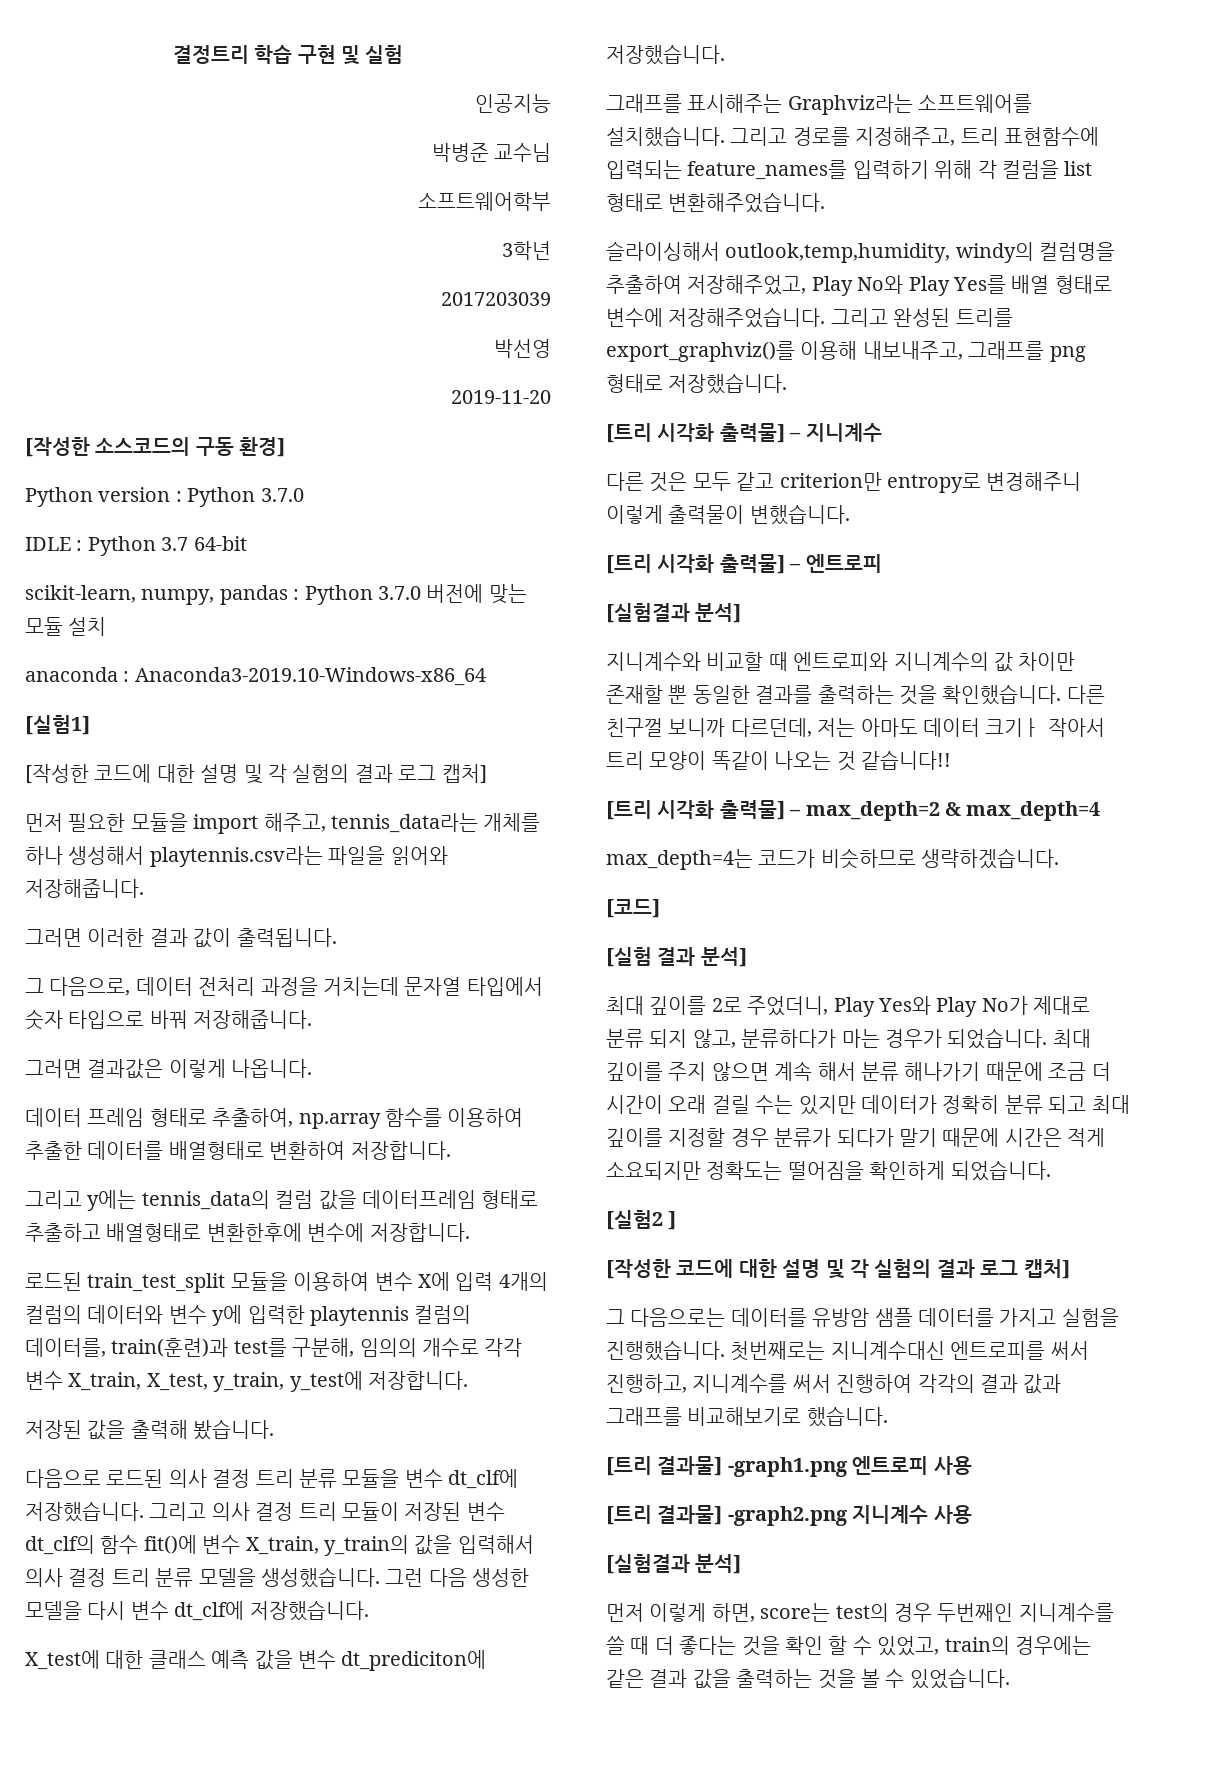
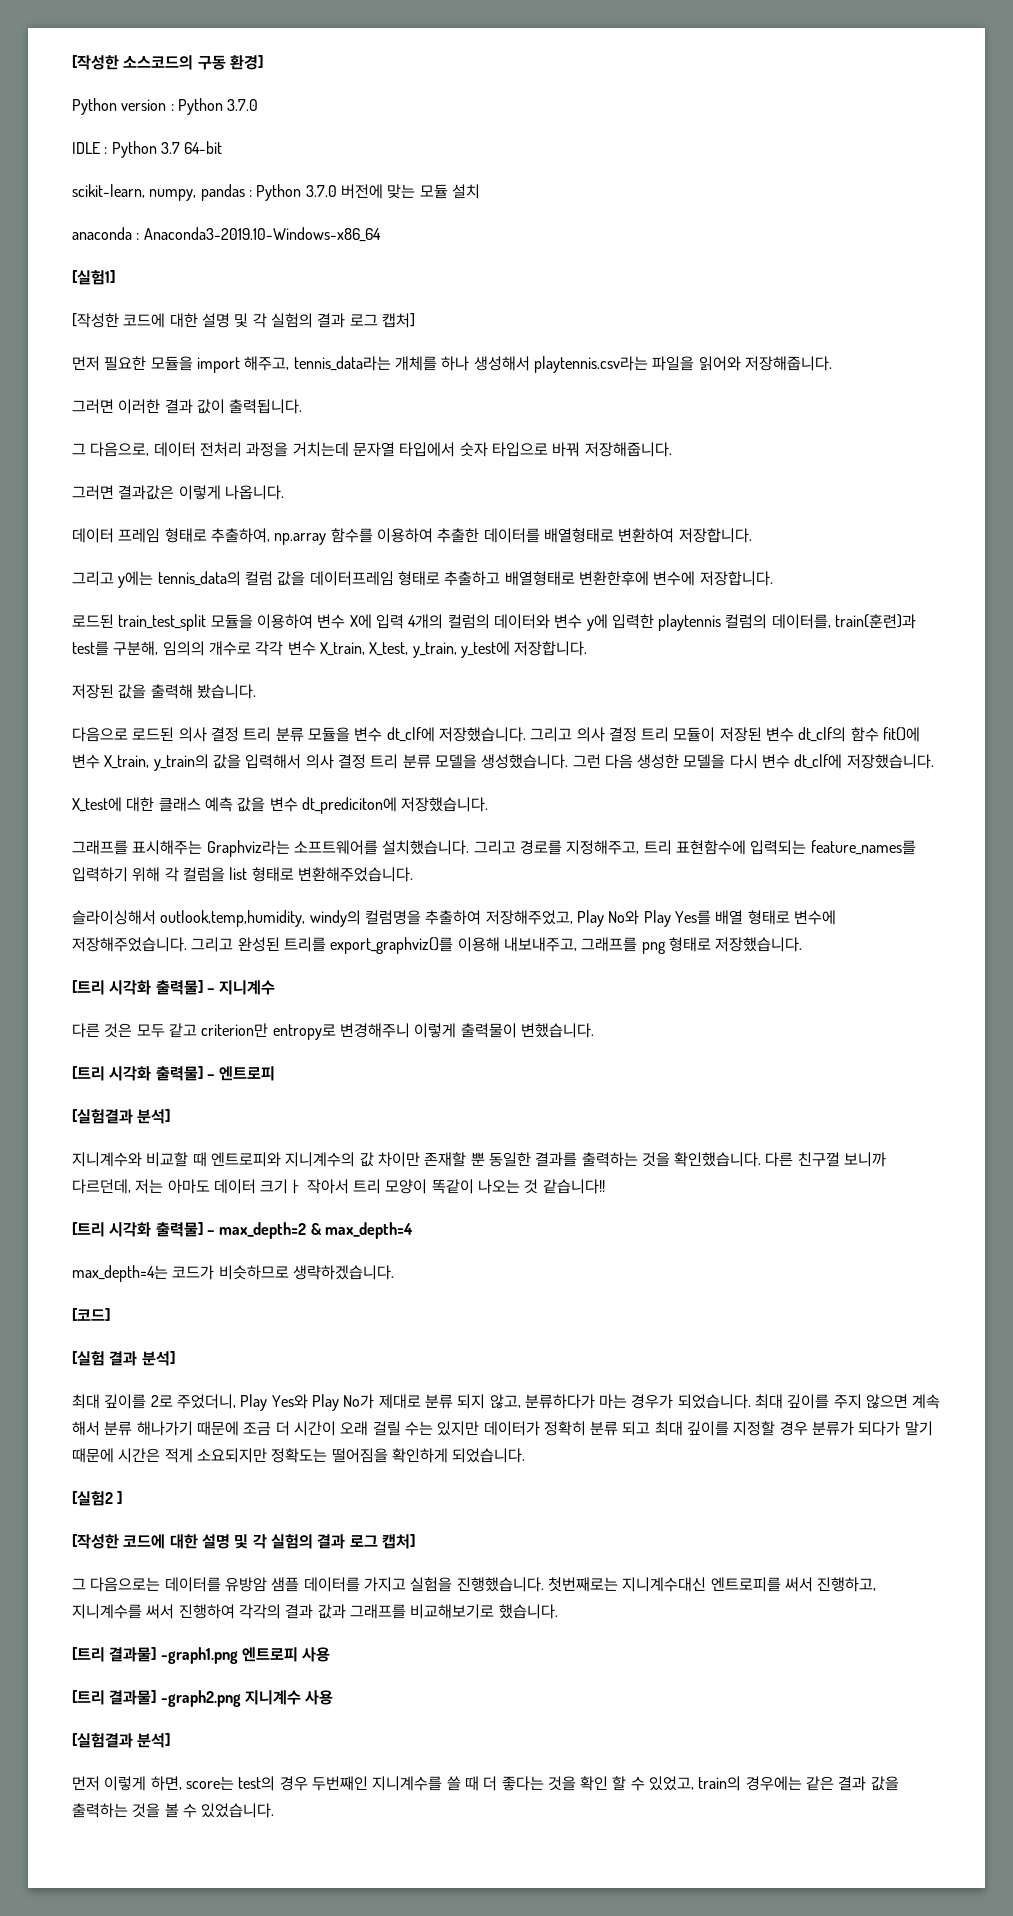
[172,45,404,65] [475,94,551,113] [431,143,551,162] [418,192,551,211] [502,241,551,260] [441,292,551,306] [494,339,551,358] [451,390,551,404] 결정트리 학습 구현 및 실험 // 인공지능 // 박병준 교수님 // 소프트웨어학부 // 3학년 // 2017203039 // 박선영 // 2019-11-20 // -> (72, 62) none

